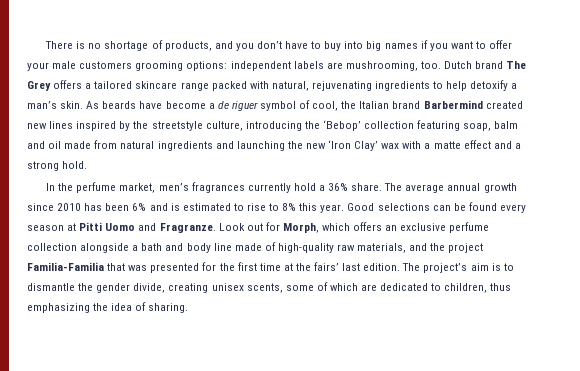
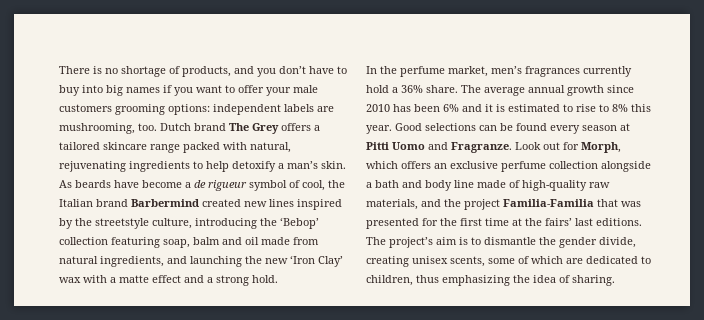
[231,101,258,111] riguer -> [208,180,247,191] rigueur
[157,141,213,151] ingredients -> [100,256,164,267] ingredients,
(168, 207) none -> [485,104,493,112] it
[363,263,401,271] edition. -> [596,218,642,226] editions.

